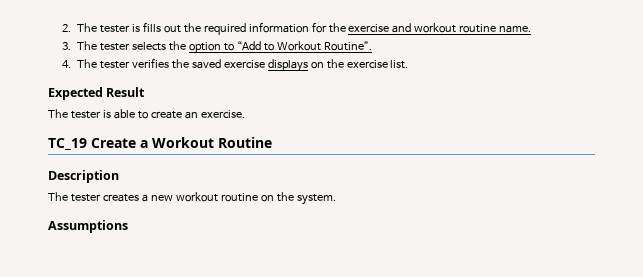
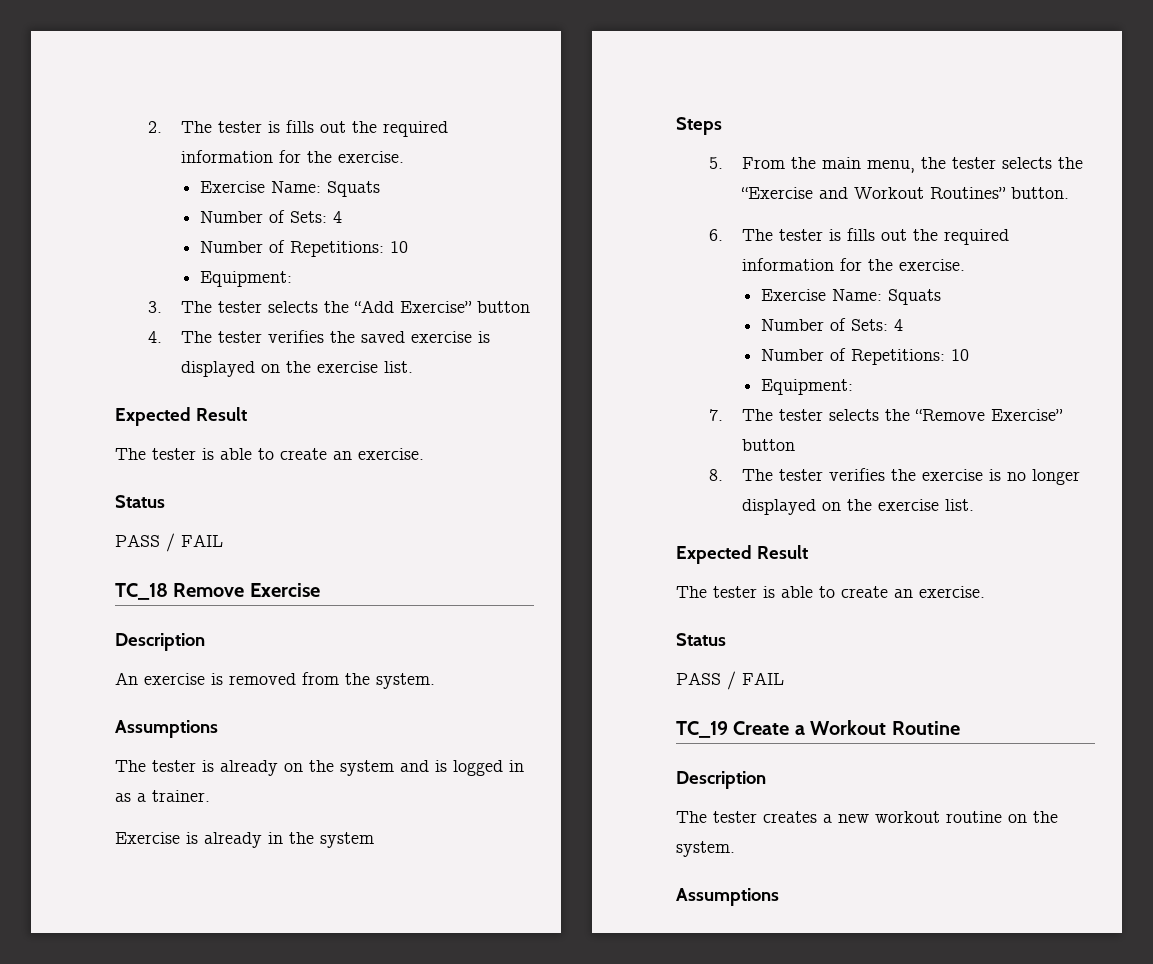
[348,23,532,33] exercise and workout routine name. -> [337,151,404,163] [200,181,381,197] [200,210,343,223] [200,240,409,257] [200,271,293,287] exercise. // Exercise Name: Squats // Number of Sets: 4 // Number of Repetitions: 10 // Equipment:
[188,41,372,53] option to “Add to Workout Routine”. -> [353,300,530,313] “Add Exercise” button
[267,59,308,72] displays -> [477,331,490,343] [180,361,255,377] is displayed
(245, 114) none -> [115,495,165,508] [115,533,223,552] [115,583,320,600] [115,633,205,651] [115,672,435,689] [115,720,218,738] [115,760,524,776] [115,790,210,802] [115,832,374,848] [676,117,722,135] [708,157,1083,173] [740,187,1069,199] [708,228,1009,245] [741,258,965,271] [761,289,942,305] [761,318,904,331] [761,348,970,365] [761,379,854,395] [708,409,1063,421] [741,439,795,451] [708,468,1080,485] [741,499,974,515] [676,545,808,564] [676,586,985,598] [676,633,726,646] [676,671,784,690] // Status // PASS / FAIL // TC_18 Remove Exercise // Description // An exercise is removed from the system. // Assumptions // The tester is already on the system and is logged in as a trainer. // Exercise is already in the system // Steps // 5. From the main menu, the tester selects the “Exercise and Workout Routines” button. // 6. The tester is fills out the required information for the exercise. // Exercise Name: Squats // Number of Sets: 4 // Number of Repetitions: 10 // Equipment: // 7. The tester selects the “Remove Exercise” button // 8. The tester verifies the exercise is no longer displayed on the exercise list. // Expected Result // The tester is able to create an exercise. // Status // PASS / FAIL

